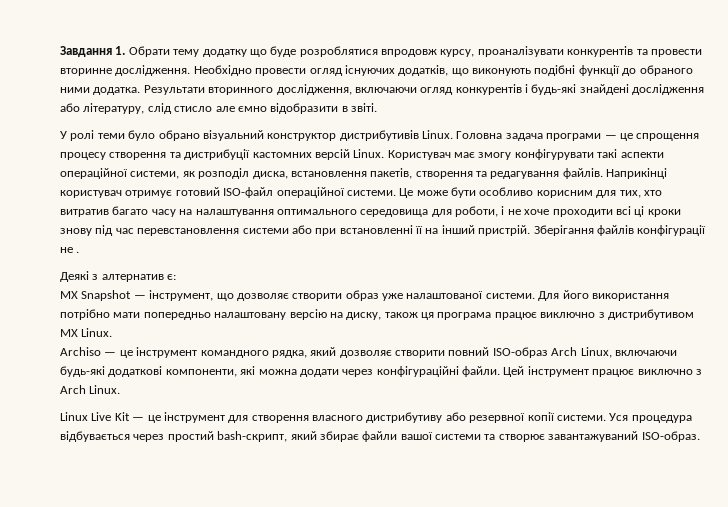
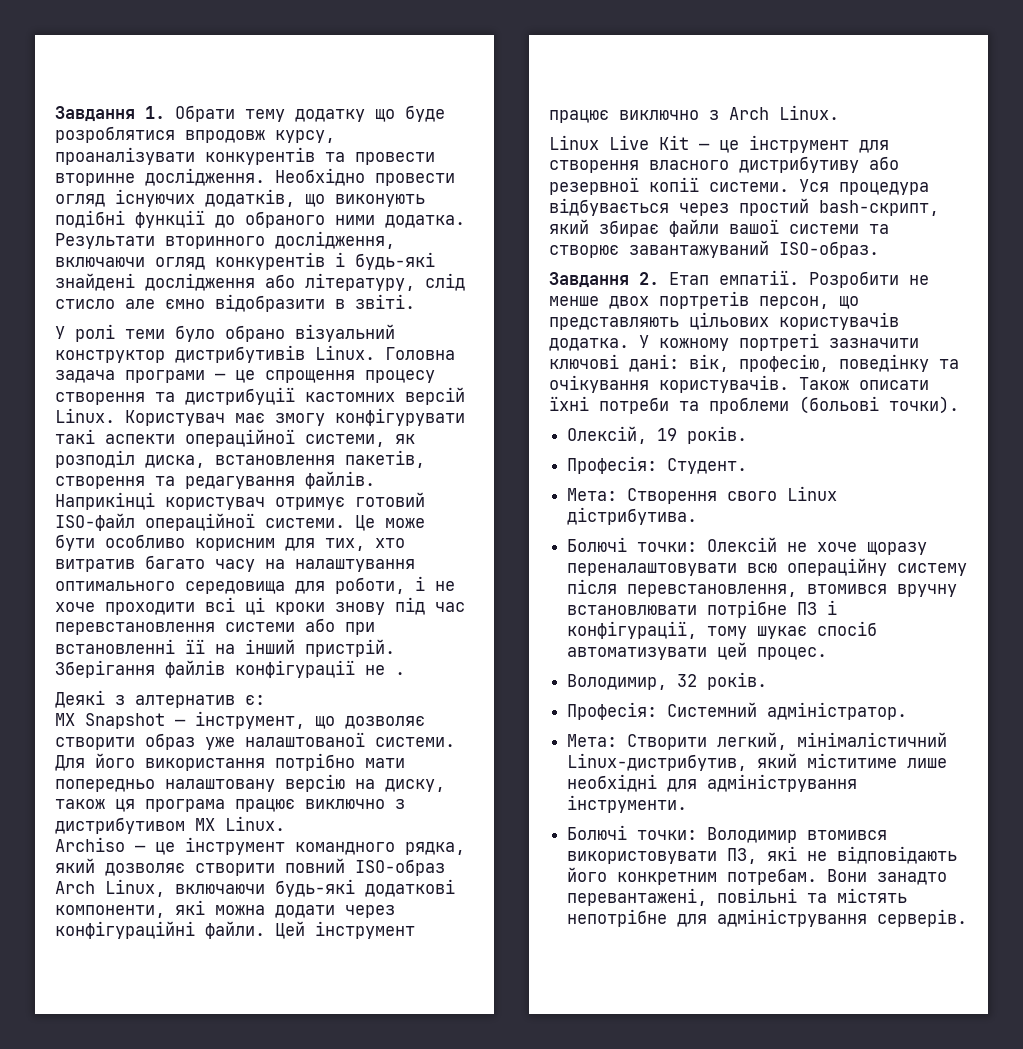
(700, 436) none -> [549,270,929,288] [549,291,859,309] [549,312,899,330] [549,333,919,351] [549,354,959,372] [549,375,929,393] [549,396,959,414] [567,426,748,444] [567,456,748,474] [567,486,838,504] [567,507,698,525] [567,537,928,555] [567,558,968,576] [567,579,958,597] [567,600,838,618] [567,621,878,639] [567,642,828,660] [567,672,768,690] [567,702,908,720] [567,732,948,750] [567,753,948,771] [567,774,858,792] [567,795,688,813] [567,825,888,843] [567,846,958,864] [567,867,948,885] [567,888,908,906] [567,909,968,927] // Завдання 2. Етап емпатії. Розробити не менше двох портретів персон, що представляють цільових користувачів додатка. У кожному портреті зазначити ключові дані: вік, професію, поведінку та очікування користувачів. Також описати їхні потреби та проблеми (больові точки). // Олексій, 19 років. // Професія: Студент. // Мета: Створення свого Linux дістрибутива. // Болючі точки: Олексій не хоче щоразу переналаштовувати всю операційну систему після перевстановлення, втомився вручну встановлювати потрібне ПЗ і конфігурації, тому шукає спосіб автоматизувати цей процес. // Володимир, 32 років. // Професія: Cистемний адміністратор. // Мета: Створити легкий, мінімалістичний Linux-дистрибутив, який міститиме лише необхідні для адміністрування інструменти. // Болючі точки: Володимир втомився використовувати ПЗ, які не відповідають його конкретним потребам. Вони занадто перевантажені, повільні та містять непотрібне для адміністрування серверів.

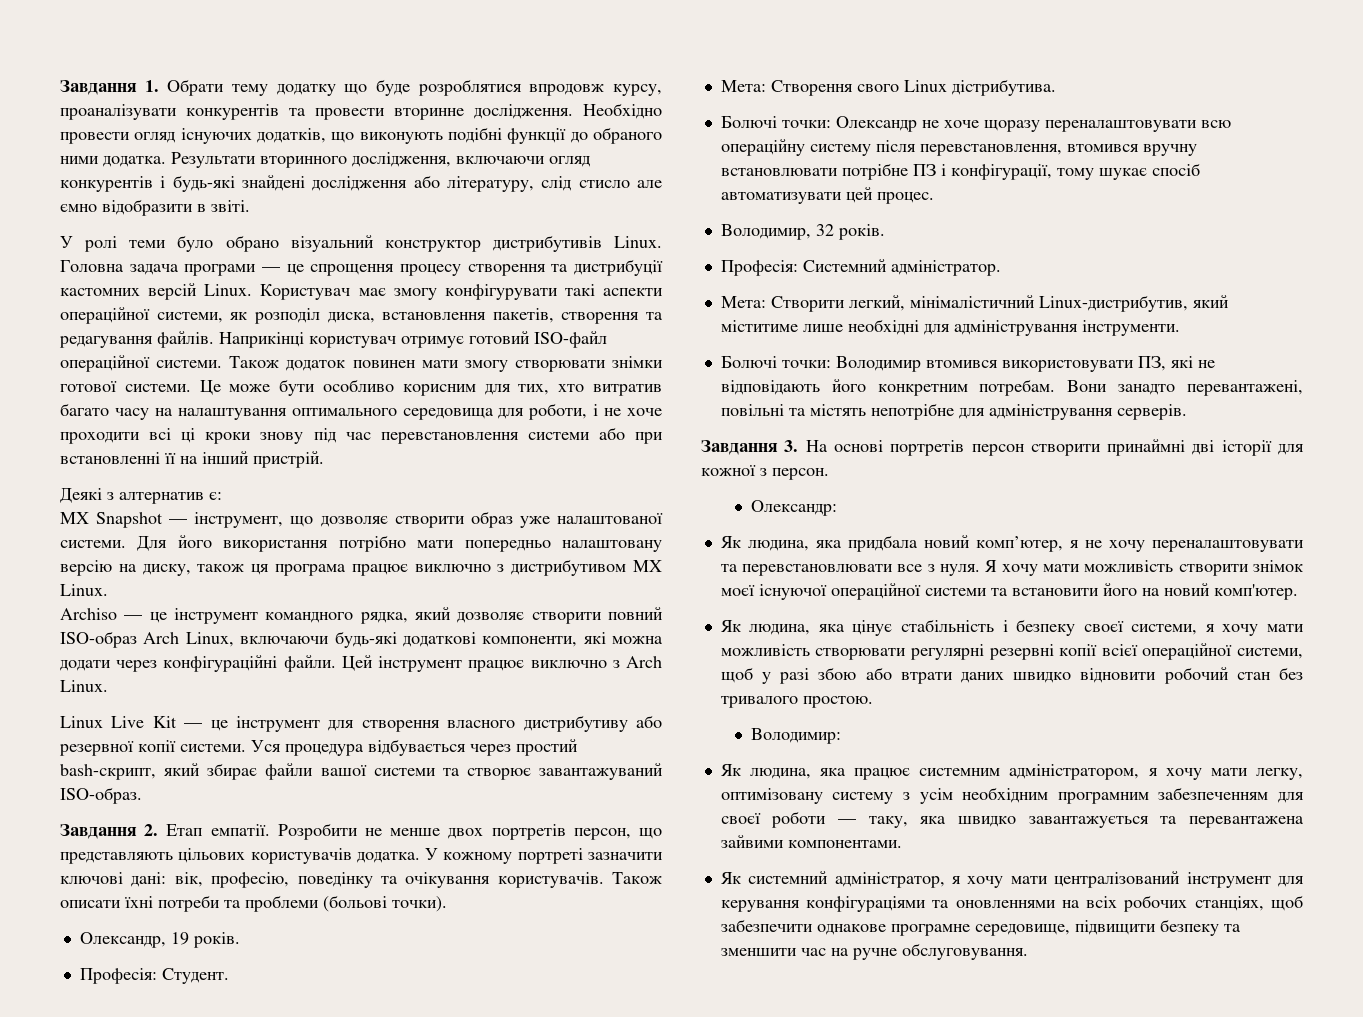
(345, 523) none -> [229,356,663,372] [60,381,191,392] Також додаток повинен мати змогу створювати знімки готової системи.
[55,660,405,678] Зберігання файлів конфігурації не . -> (324, 459) none
[567,426,648,444] Олексій, -> [79,932,166,948] Олександр,
[707,537,778,552] Олексій -> [835,116,917,132] Олександр
(968, 918) none -> [701,439,1304,456] [701,465,829,480] [751,500,838,516] [720,535,1304,552] [720,560,1303,576] [720,583,1298,600] [720,619,1304,636] [720,643,1303,660] [720,667,1303,684] [720,696,873,708] [751,728,842,744] [720,764,1303,780] [720,787,1304,804] [720,811,1304,828] [720,835,902,848] [720,871,1304,888] [720,895,1303,912] [720,919,1241,936] [720,943,1028,960] // Завдання 3. На основі портретів персон створити принаймні дві історії для кожної з персон. // Олександр: // Як людина, яка придбала новий комп’ютер, я не хочу переналаштовувати та перевстановлювати все з нуля. Я хочу мати можливість створити знімок моєї існуючої операційної системи та встановити його на новий комп'ютер. // Як людина, яка цінує стабільність і безпеку своєї системи, я хочу мати можливість створювати регулярні резервні копії всієї операційної системи, щоб у разі збою або втрати даних швидко відновити робочий стан без тривалого простою. // Володимир: // Як людина, яка працює системним адміністратором, я хочу мати легку, оптимізовану систему з усім необхідним програмним забезпеченням для своєї роботи — таку, яка швидко завантажується та перевантажена зайвими компонентами. // Як системний адміністратор, я хочу мати централізований інструмент для керування конфігураціями та оновленнями на всіх робочих станціях, щоб забезпечити однакове програмне середовище, підвищити безпеку та зменшити час на ручне обслуговування.

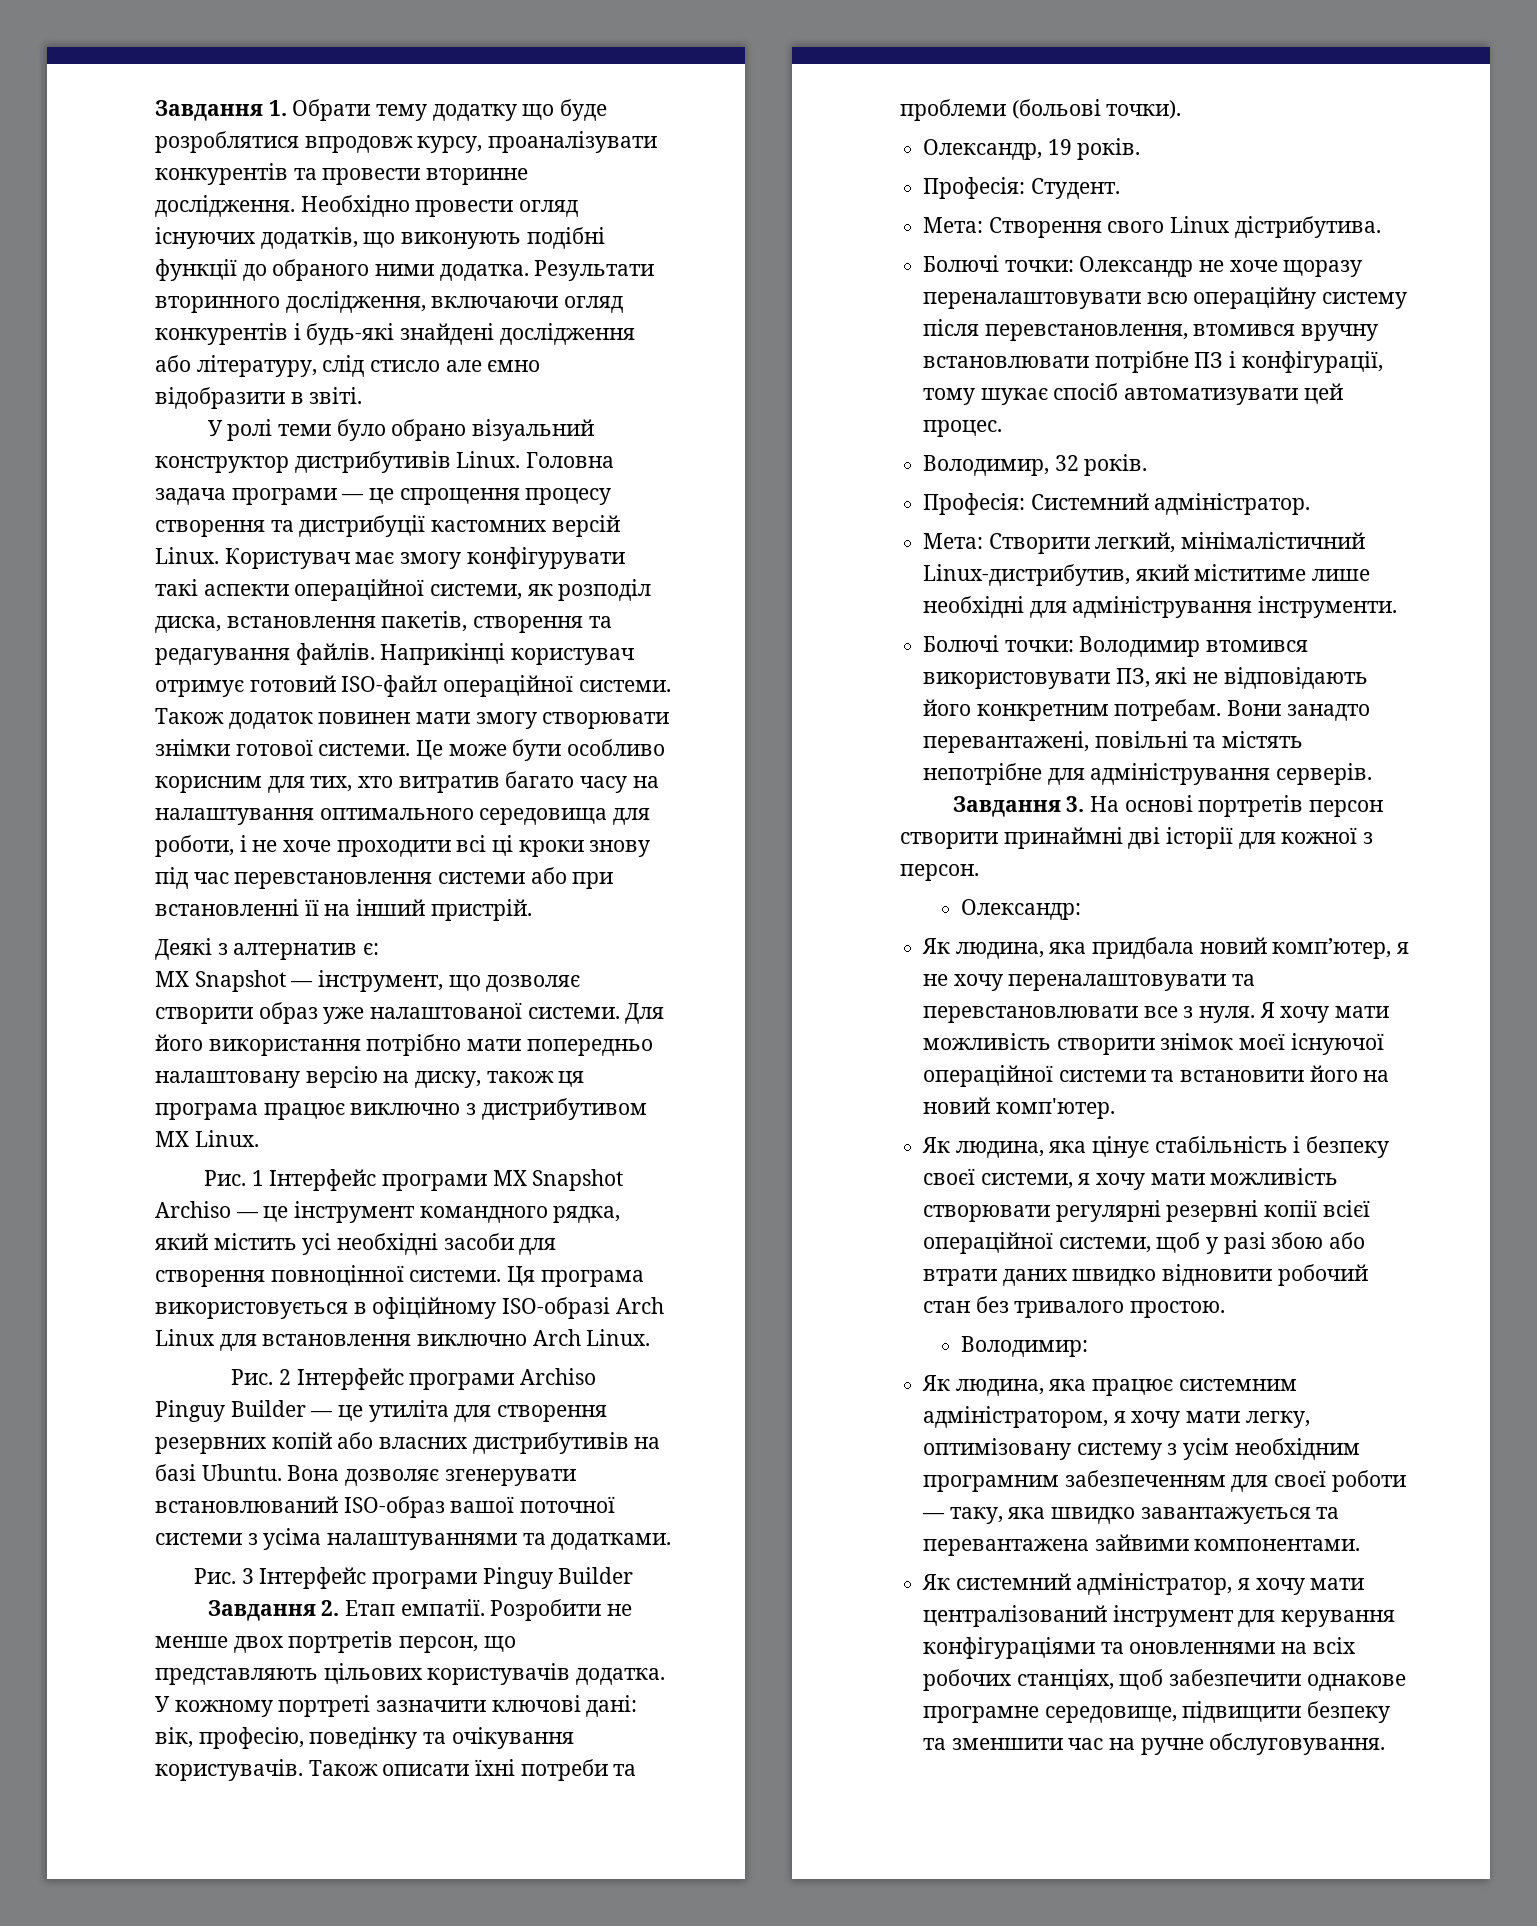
(108, 590) none -> [203,1169,624,1191] // Рис. 1 Інтерфейс програми MX Snapshot
[457,607,663,624] [60,631,663,648] [60,655,662,672] [60,680,108,692] [60,715,662,732] [59,739,578,756] [60,763,663,780] [60,787,142,804] дозволяє створити повний ISO-образ Arch Linux, включаючи будь-які додаткові компоненти, які можна додати через конфігураційні файли. Цей інструмент працює виключно з Arch Linux. // Linux Live Kit — це інструмент для створення власного дистрибутиву або резервної копії системи. Уся процедура відбувається через простий bash-скрипт, який збирає файли вашої системи та створює завантажуваний ISO-образ. -> [213,1233,557,1255] [155,1265,644,1287] [155,1297,664,1319] [155,1329,651,1351] [231,1368,596,1390] [155,1400,608,1422] [155,1432,661,1454] [155,1464,576,1486] [155,1496,616,1518] [155,1528,672,1550] [193,1567,634,1589] містить усі необхідні засоби для створення повноцінної системи. Ця програма використовується в офіційному ISO-образі Arch Linux для встановлення виключно Arch Linux. // Рис. 2 Інтерфейс програми Archiso // Pinguy Builder — це утиліта для створення резервних копій або власних дистрибутивів на базі Ubuntu. Вона дозволяє згенерувати встановлюваний ISO-образ вашої поточної системи з усіма налаштуваннями та додатками. // Рис. 3 Інтерфейс програми Pinguy Builder

